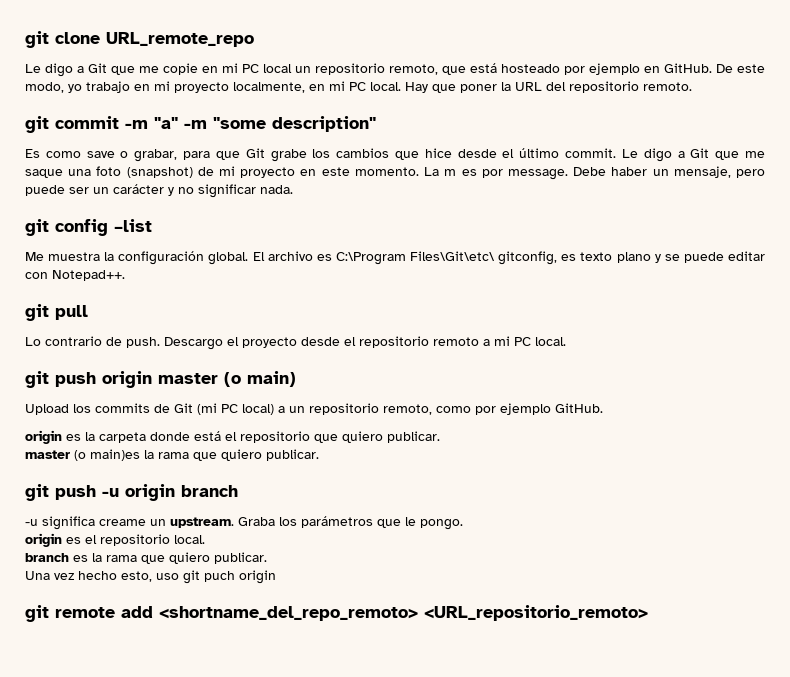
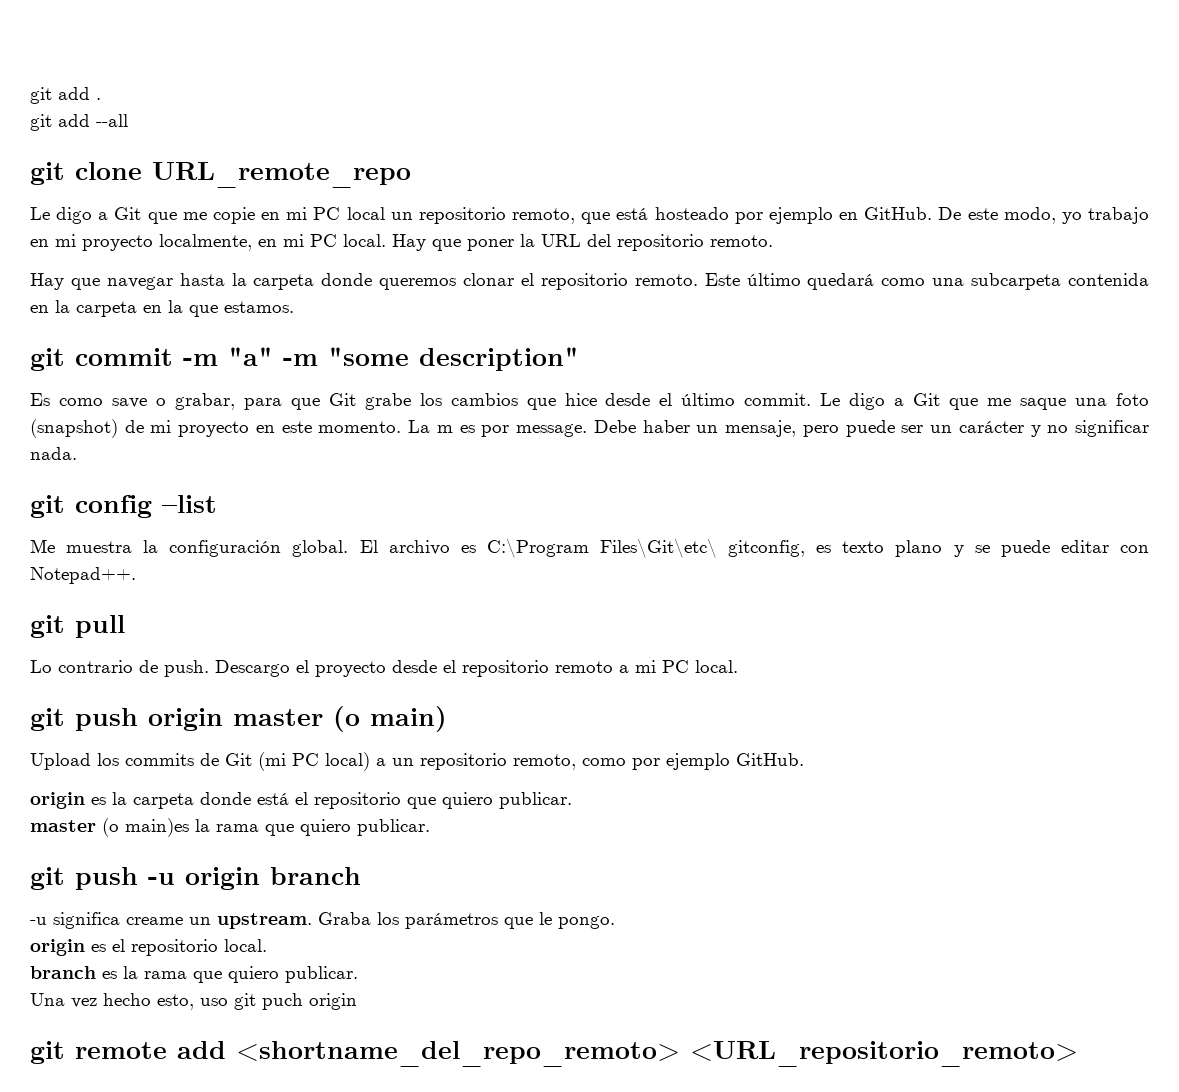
[25,31,49,48] git -> [30,87,101,104] [30,114,128,131] [30,162,65,185] git add . // git add --all // git
(692, 86) none -> [30,273,1150,290] [30,300,294,317] // Hay que navegar hasta la carpeta donde queremos clonar el repositorio remoto. Este último quedará como una subcarpeta contenida en la carpeta en la que estamos.

